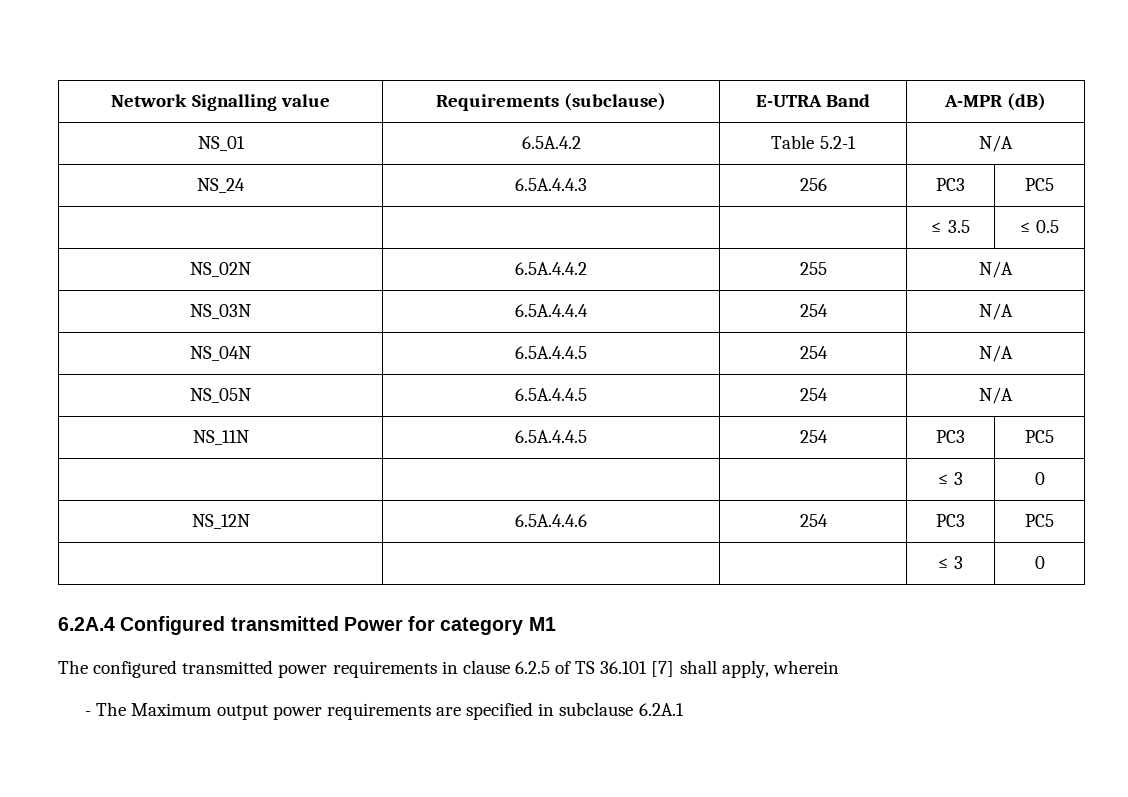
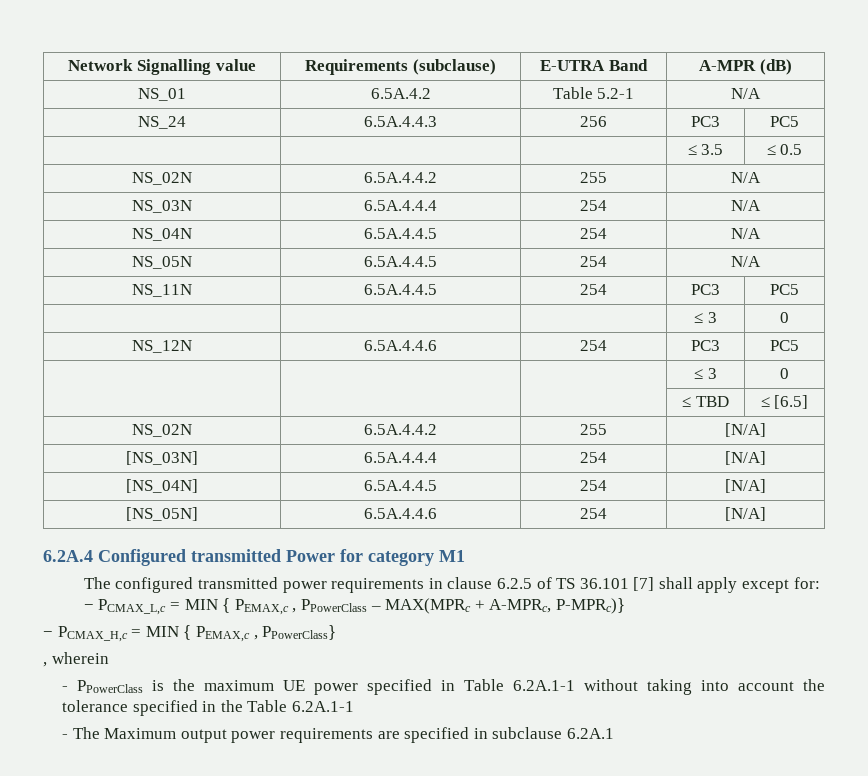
(1045, 562) none -> [682,396,729,407] [760,395,809,409] [132,424,192,437] [364,424,437,435] [580,424,607,435] [725,423,766,437] [126,451,198,465] [364,452,437,463] [580,452,607,463] [725,451,766,465] [126,479,198,493] [364,480,437,491] [580,480,607,491] [725,479,766,493] [126,507,198,521] [364,508,437,519] [580,508,607,519] [725,507,766,521] // | | | ≤ TBD | ≤ [6.5] // NS_02N | 6.5A.4.4.2 | 255 | [N/A] // [NS_03N] | 6.5A.4.4.4 | 254 | [N/A] // [NS_04N] | 6.5A.4.4.5 | 254 | [N/A] // [NS_05N] | 6.5A.4.4.6 | 254 | [N/A]
[721,660,839,678] apply, wherein -> [697,577,820,593] [83,598,625,615] [43,625,337,642] [43,652,109,667] [62,679,825,695] [62,700,355,716] apply except for: // − PCMAX_L,c = MIN { PEMAX,c , PPowerClass – MAX(MPRc + A-MPRc, P-MPRc)} // − PCMAX_H,c = MIN { PEMAX,c , PPowerClass} // , wherein // - PPowerClass is the maximum UE power specified in Table 6.2A.1-1 without taking into account the tolerance specified in the Table 6.2A.1-1

